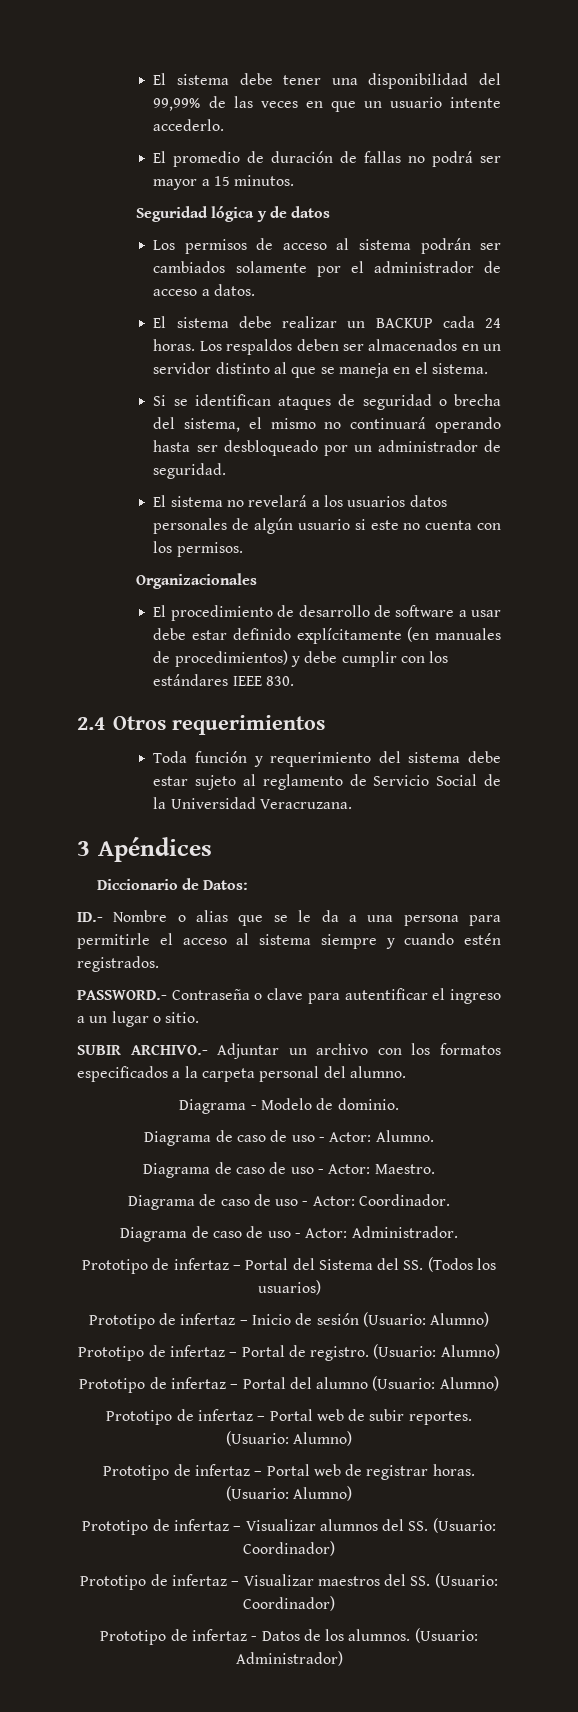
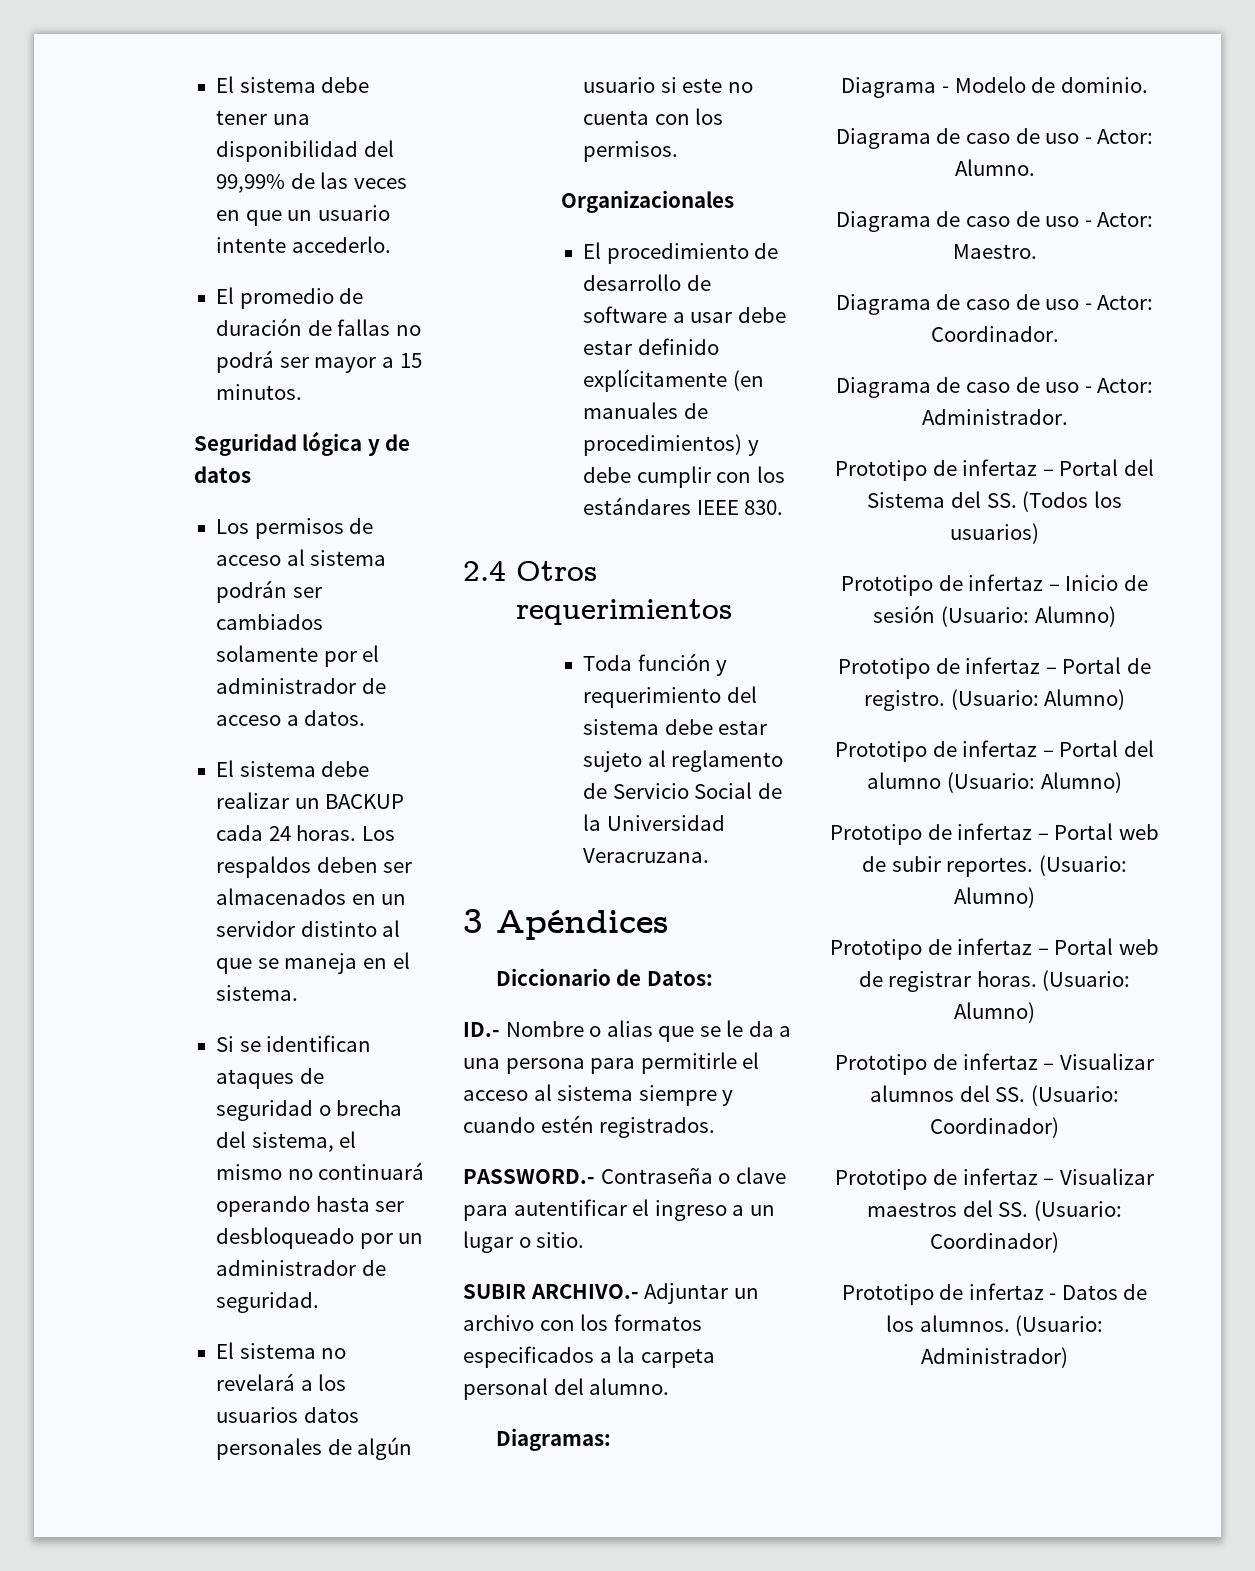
(406, 1072) none -> [495,1428,611,1451] // Diagramas:

